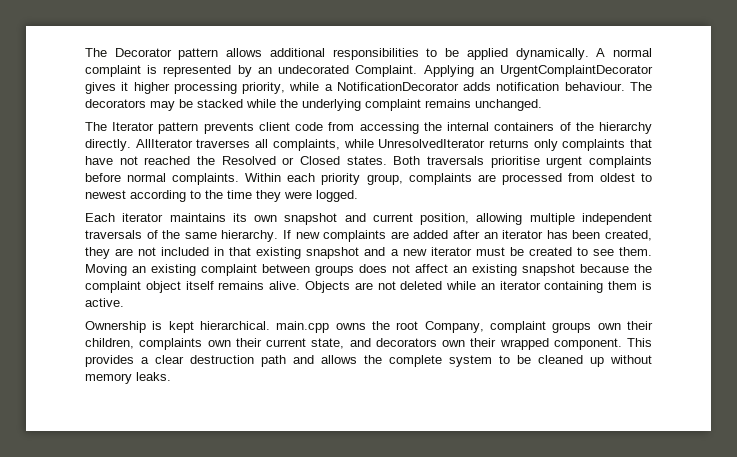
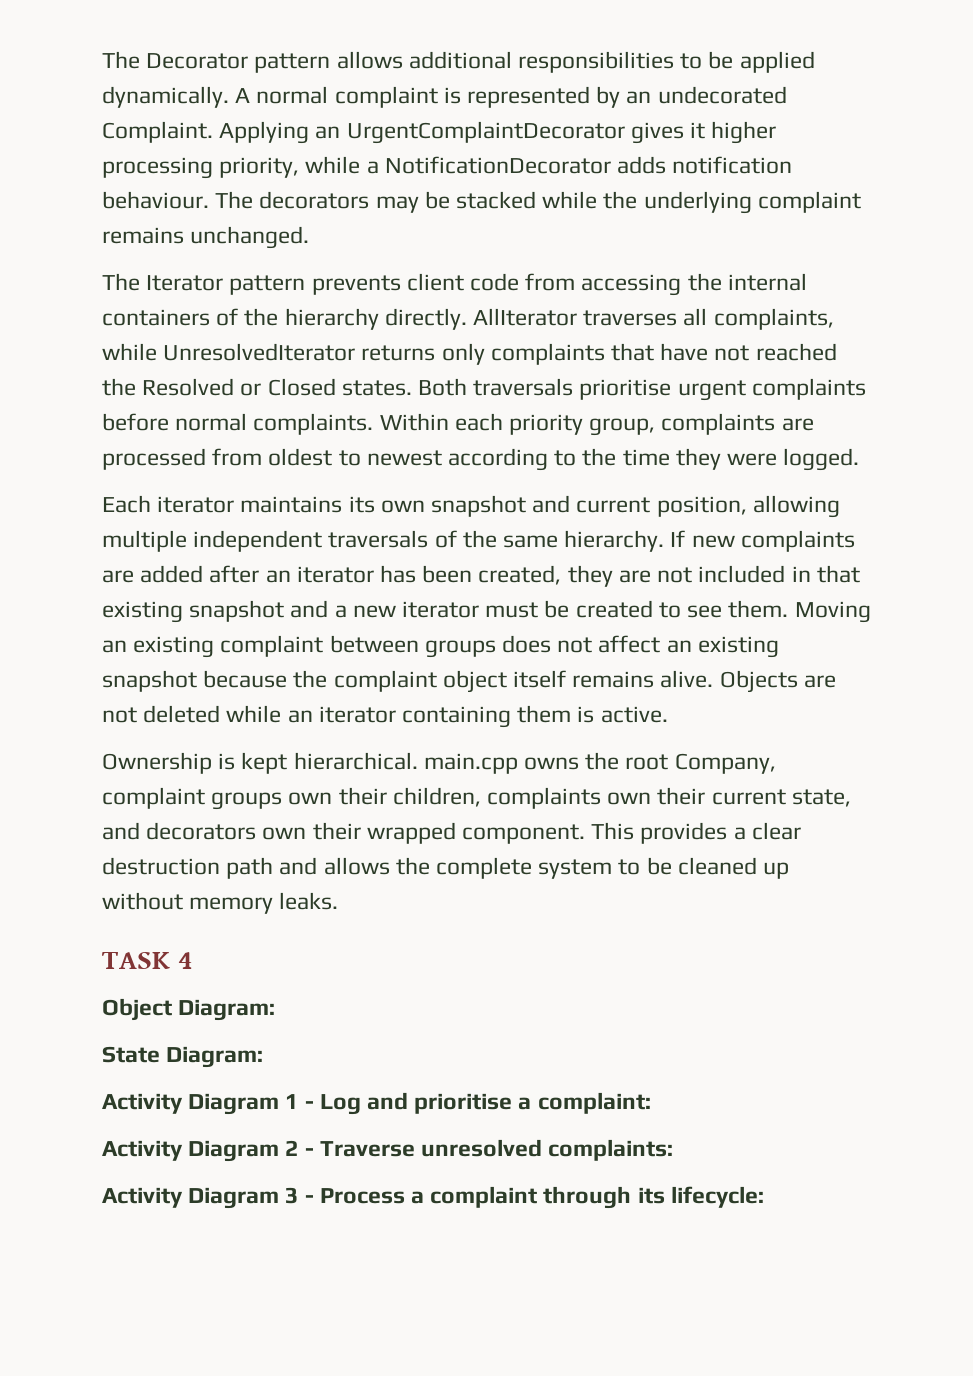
(171, 376) none -> [102,952,193,969] [102,998,276,1021] [102,1046,264,1068] [102,1092,651,1115] [102,1139,674,1162] [102,1186,764,1209] // TASK 4 // Object Diagram: // State Diagram: // Activity Diagram 1 - Log and prioritise a complaint: // Activity Diagram 2 - Traverse unresolved complaints: // Activity Diagram 3 - Process a complaint through its lifecycle:

